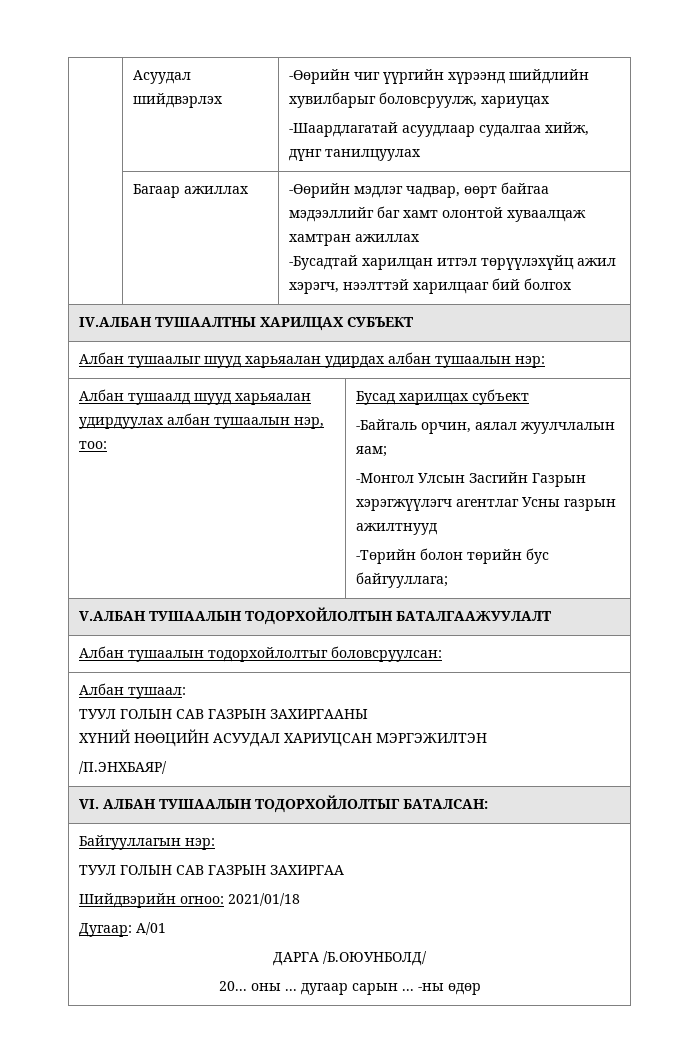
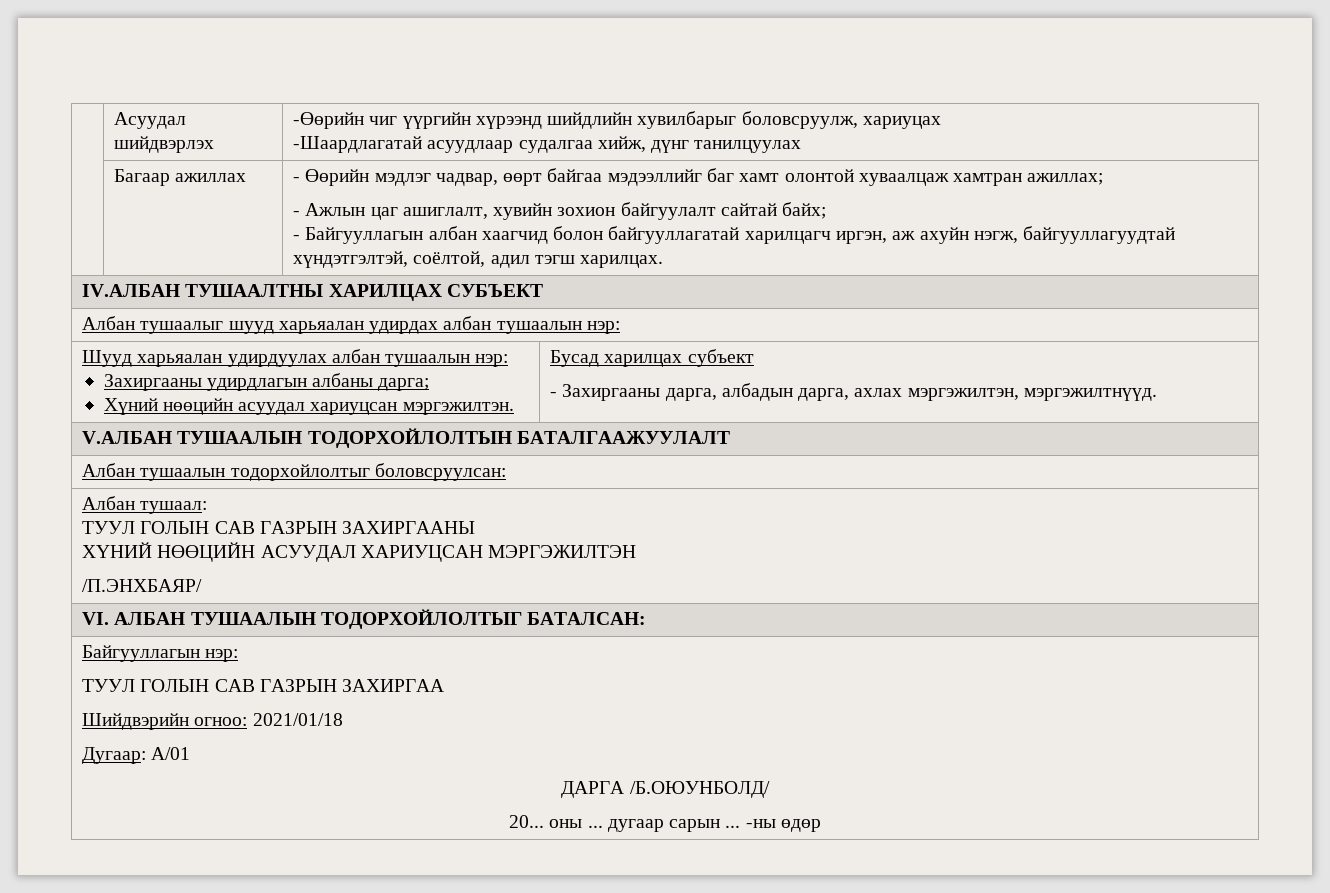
[288,183,350,198] -Өөрийн -> [293,169,370,186] - Өөрийн
[354,234,420,242] [288,255,616,270] [288,278,572,294] ажиллах // -Бусадтай харилцан итгэл төрүүлэхүйц ажил хэрэгч, нээлттэй харилцааг бий болгох -> [1027,173,1104,185] [293,202,827,220] [293,226,1176,244] [293,251,664,268] ажиллах; // - Ажлын цаг ашиглалт, хувийн зохион байгуулалт сайтай байх; // - Байгууллагын албан хаагчид болон байгууллагатай харилцагч иргэн, аж ахуйн нэгж, байгууллагуудтай хүндэтгэлтэй, соёлтой, адил тэгш харилцах.
[78,389,231,405] Албан тушаалд шууд -> [82,350,133,367] Шууд
[293,417,324,429] [78,441,107,449] [355,389,529,405] [355,419,615,434] [355,446,387,457] [355,472,586,487] [355,497,616,511] [355,523,437,535] [355,548,549,564] [355,572,448,588] нэр, тоо: | Бусад харилцах субъект // -Байгаль орчин, аялал жуулчлалын яам; // -Монгол Улсын Засгийн Газрын хэрэгжүүлэгч агентлаг Усны газрын ажилтнууд // -Төрийн болон төрийн бус байгууллага; -> [475,354,509,367] [103,373,430,391] [103,398,514,415] [550,349,754,367] [550,383,1157,401] нэр: // Захиргааны удирдлагын албаны дарга; // Хүний нөөцийн асуудал хариуцсан мэргэжилтэн. | Бусад харилцах субъект // - Захиргааны дарга, албадын дарга, ахлах мэргэжилтэн, мэргэжилтнүүд.

